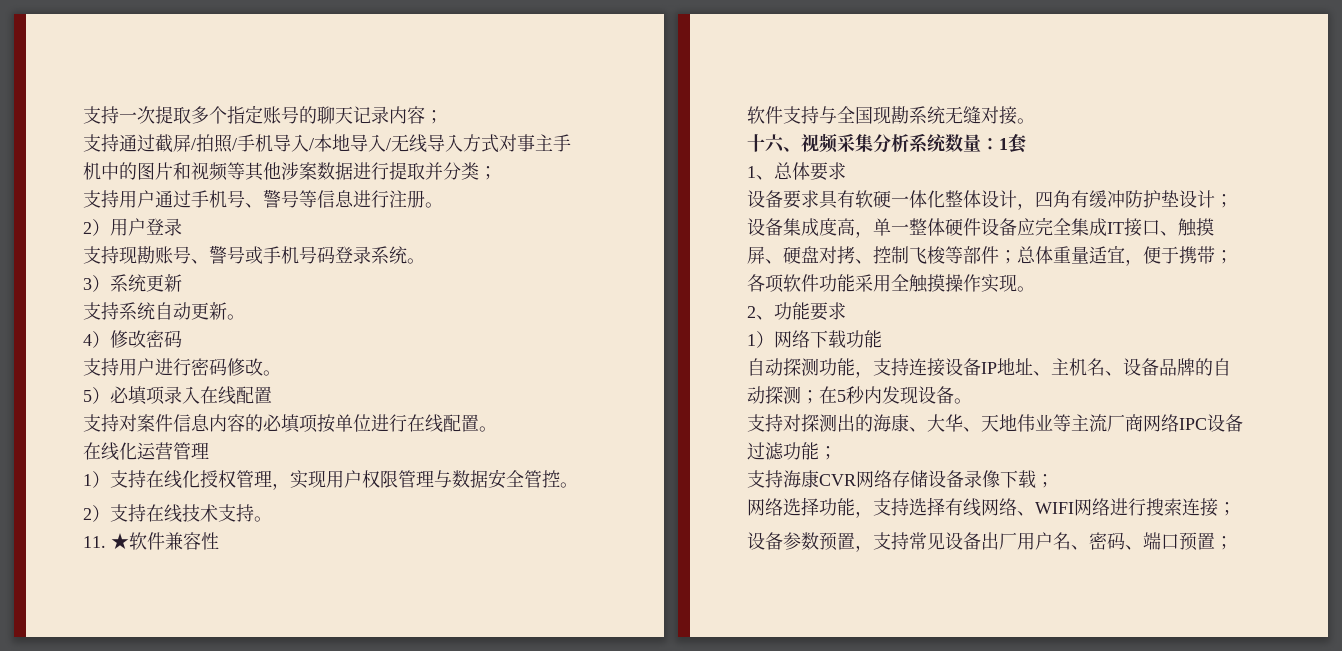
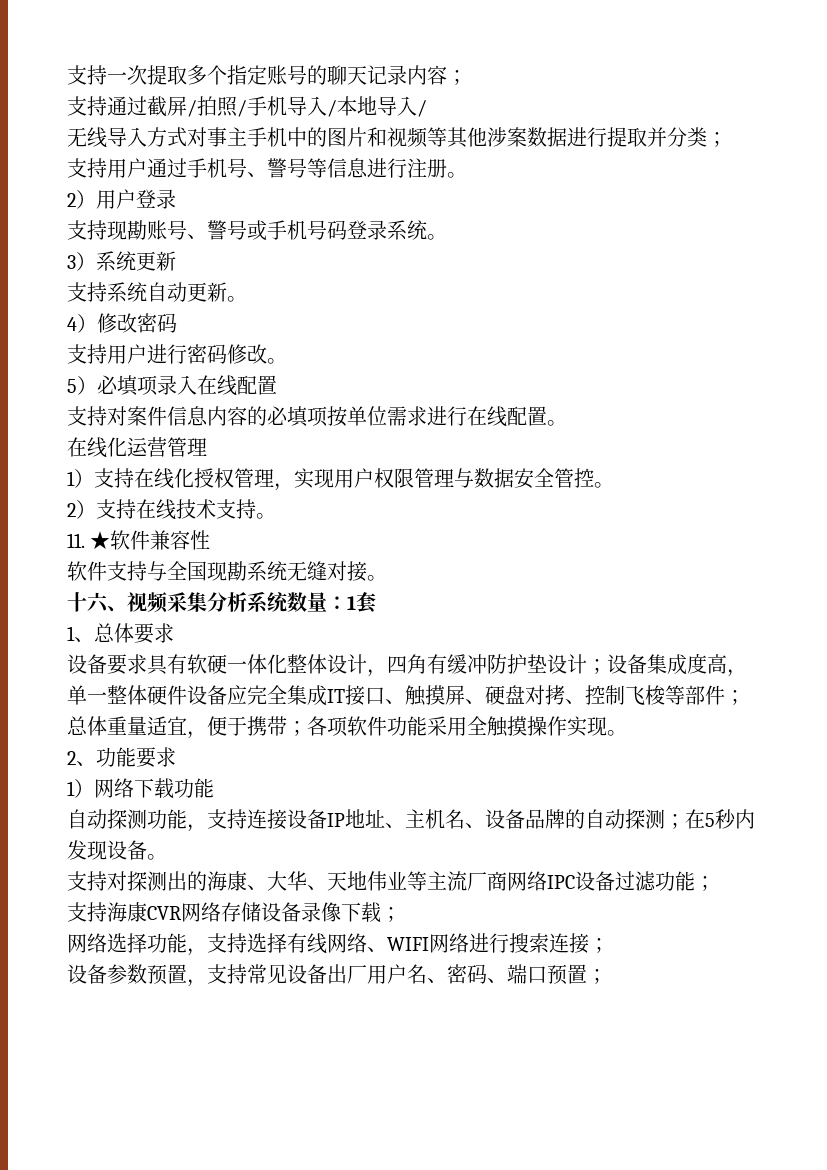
(391, 144) none -> (427, 108) //
(371, 423) none -> [387,406,427,426] 需求

